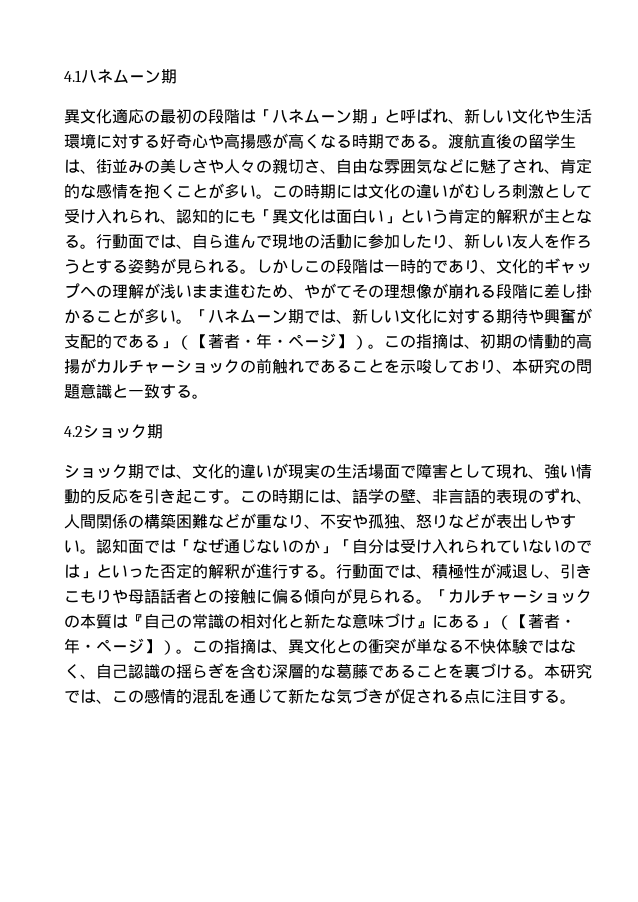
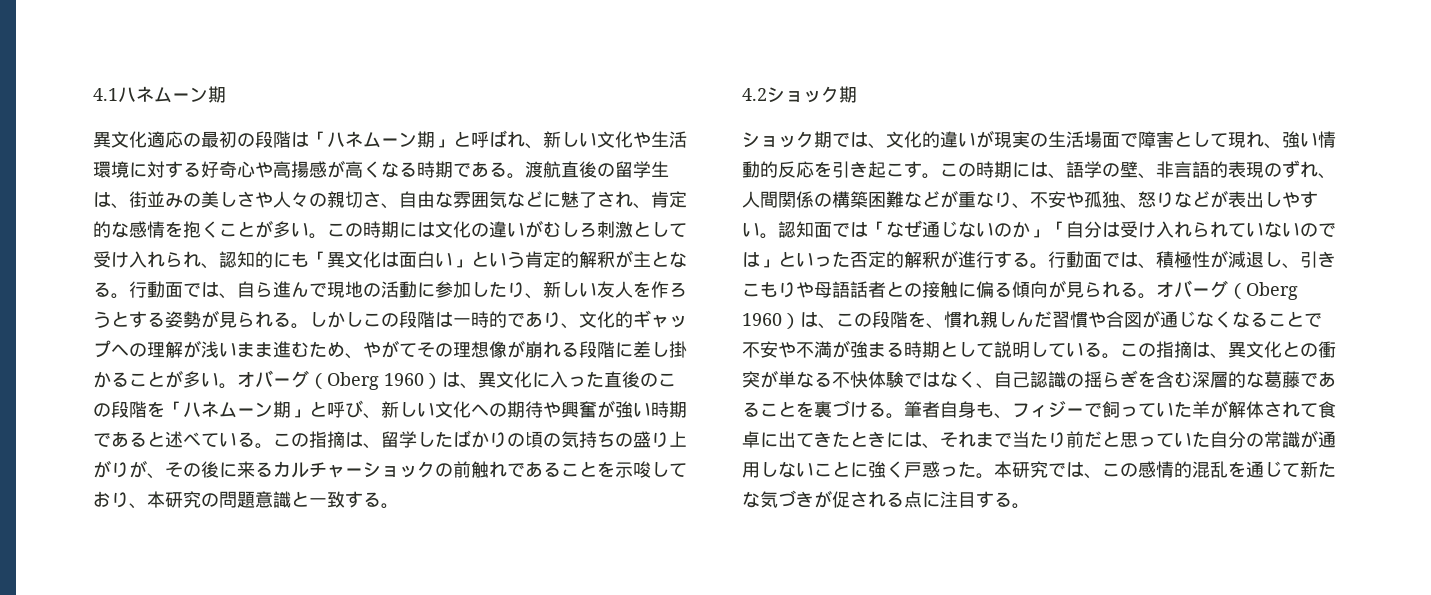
[192,308,496,324] 「ハネムーン期では、新しい文化に対する -> [237,370,676,390] [93,400,507,419] オバーグ（Oberg 1960）は、異文化に入った直後のこの段階を「ハネムーン期」と呼び、新しい文化への
[64,333,592,350] [64,358,96,374] 支配的である」（【著者・年・ページ】）。この指摘は、初期の情動的高揚が -> [615,401,687,418] [93,430,687,449] [93,460,273,479] 強い時期であると述べている。この指摘は、留学したばかりの頃の気持ちの盛り上がりが、その後に来る
[432,589,592,604] [64,613,576,630] [64,638,176,655] 「カルチャーショックの本質は『自己の常識の相対化と新たな意味づけ』にある」（【著者・年・ページ】） -> [1156,280,1298,300] [742,310,1322,329] [742,340,1102,358] オバーグ（Oberg 1960）は、この段階を、慣れ親しんだ習慣や合図が通じなくなることで不安や不満が強まる時期として説明している
(544, 676) none -> [904,400,1336,419] [742,430,1336,449] [742,461,994,479] 筆者自身も、フィジーで飼っていた羊が解体されて食卓に出てきたときには、それまで当たり前だと思っていた自分の常識が通用しないことに強く戸惑った。

